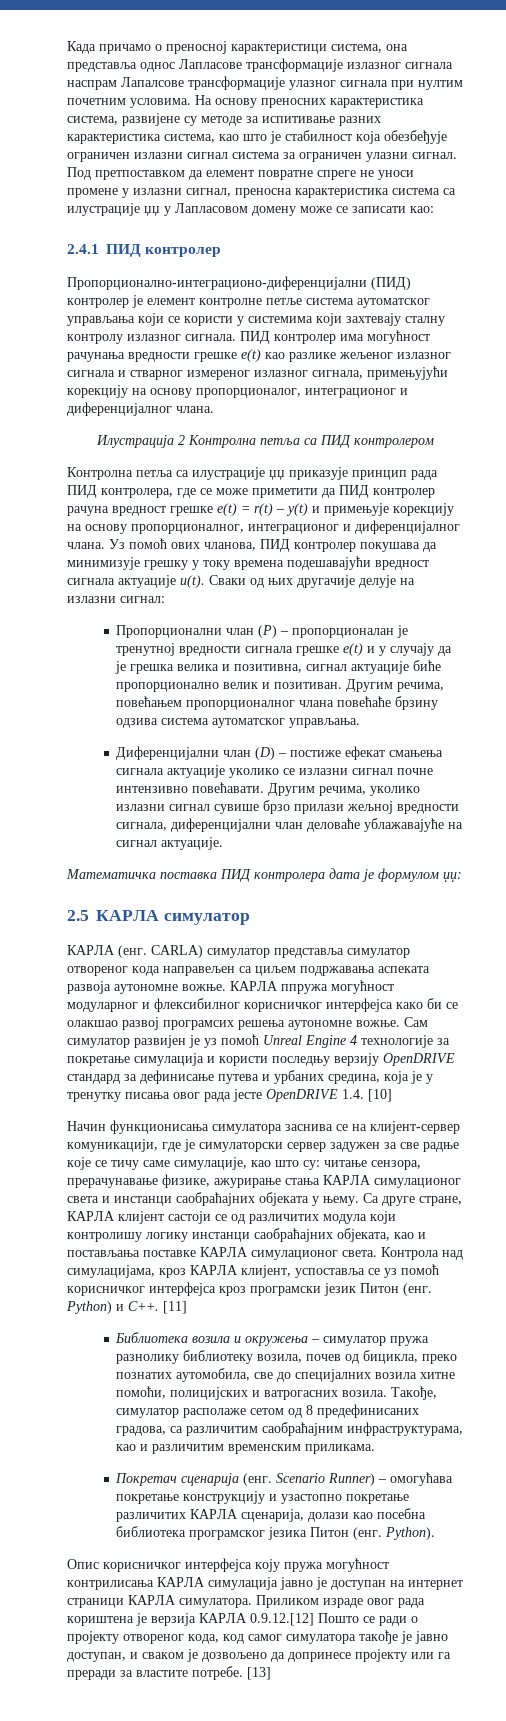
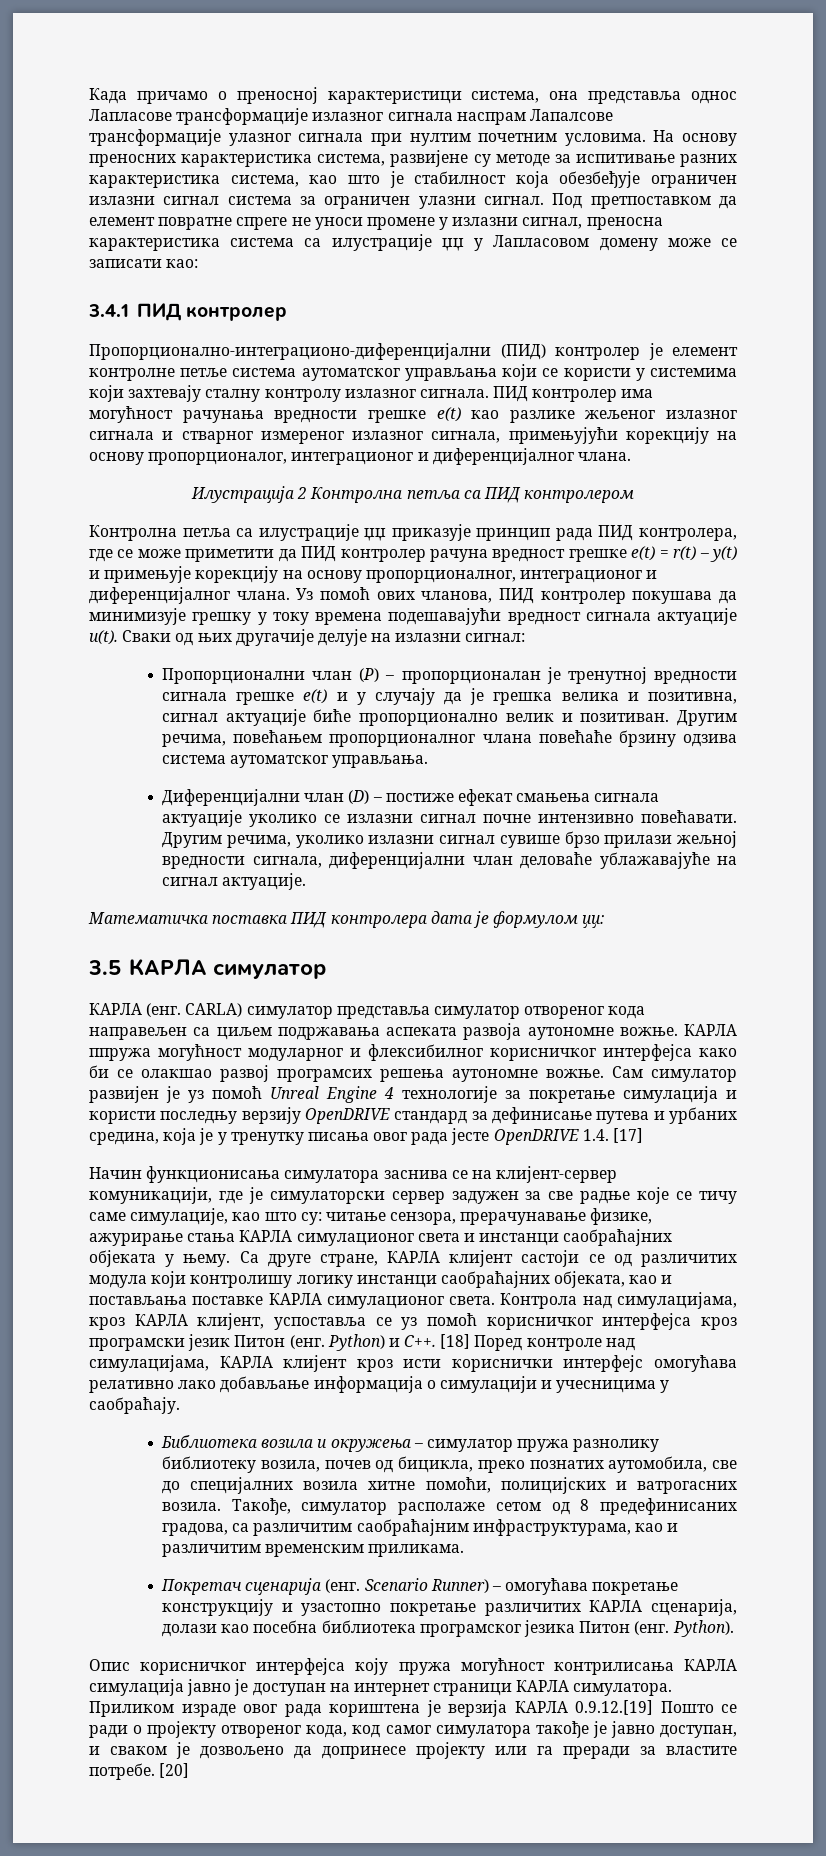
[67,244,99,254] 2.4.1 -> [88,304,129,317] 3.4.1
[67,910,89,921] 2.5 -> [88,960,121,975] 3.5
[368,1089,392,1102] [10] -> [613,1128,644,1143] [17]
[163,1301,187,1314] [11] -> [440,1334,635,1351] [89,1355,737,1372] [89,1376,670,1393] [89,1397,180,1414] [18] Поред контроле над симулацијама, КАРЛА клијент кроз исти кориснички интерфејс омогућава релативно лако добављање информација о симулацији и учесницима у саобраћају.
[250,1613,314,1626] 0.9.12.[12] -> [575,1700,653,1715] 0.9.12.[19]
[247,1667,271,1680] [13] -> [159,1763,190,1778] [20]

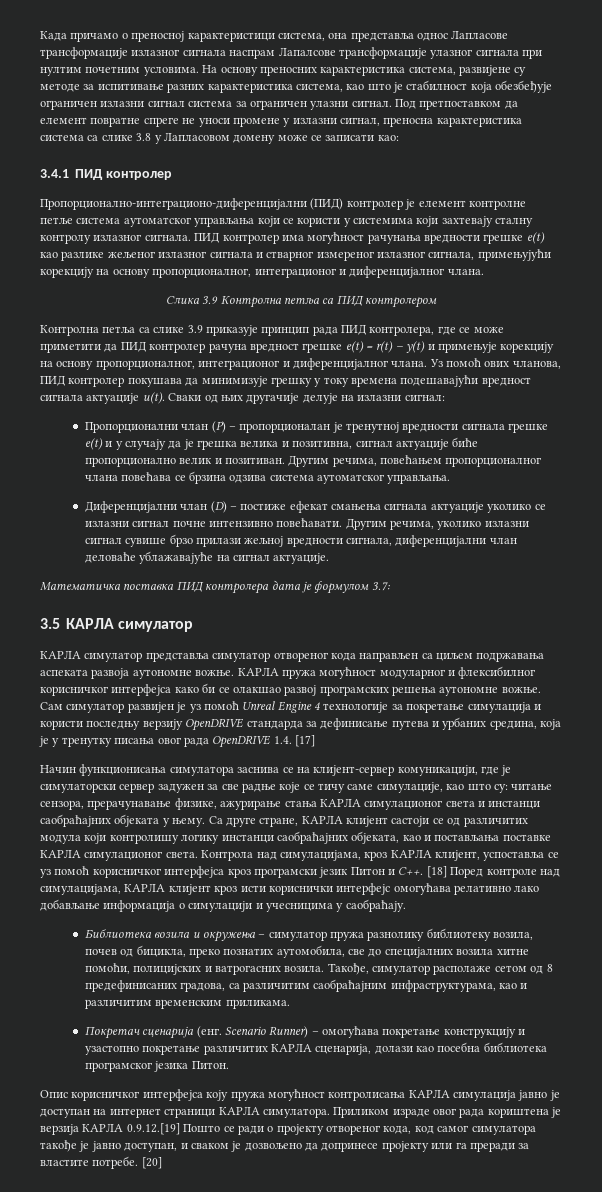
[331,234,464,251] илустрације џџ -> [101,133,152,141] слике 3.8
[148,452,288,465] пропорционалог, -> [152,268,252,278] пропорционалног,
[190,486,308,503] Илустрација 2 -> [165,296,219,304] Слика 3.9
[258,524,387,541] илустрације џџ -> [153,325,203,333] слике 3.9
[538,730,676,747] повећаће брзину -> [121,471,226,484] повећава се брзина
[582,915,605,928] џџ: -> [371,582,390,591] 3.7:
[146,1003,243,1017] (енг. CARLA) -> (81, 654) none
[89,1027,187,1040] направељен -> [359,652,419,662] направљен
[89,1048,151,1061] ппружа -> [281,669,316,679] пружа
[277,1069,372,1082] програмсих -> [319,686,389,696] програмских
[394,1111,468,1124] стандард -> [246,720,303,730] стандарда
[451,1128,490,1145] јесте -> (209, 742) none
[289,1334,385,1351] (енг. Python) -> (385, 871) none
[579,1620,734,1637] Питон (енг. Python). -> [191,1061,229,1069] Питон.
[553,1662,674,1675] контрилисања -> [328,1091,406,1101] контролисања

